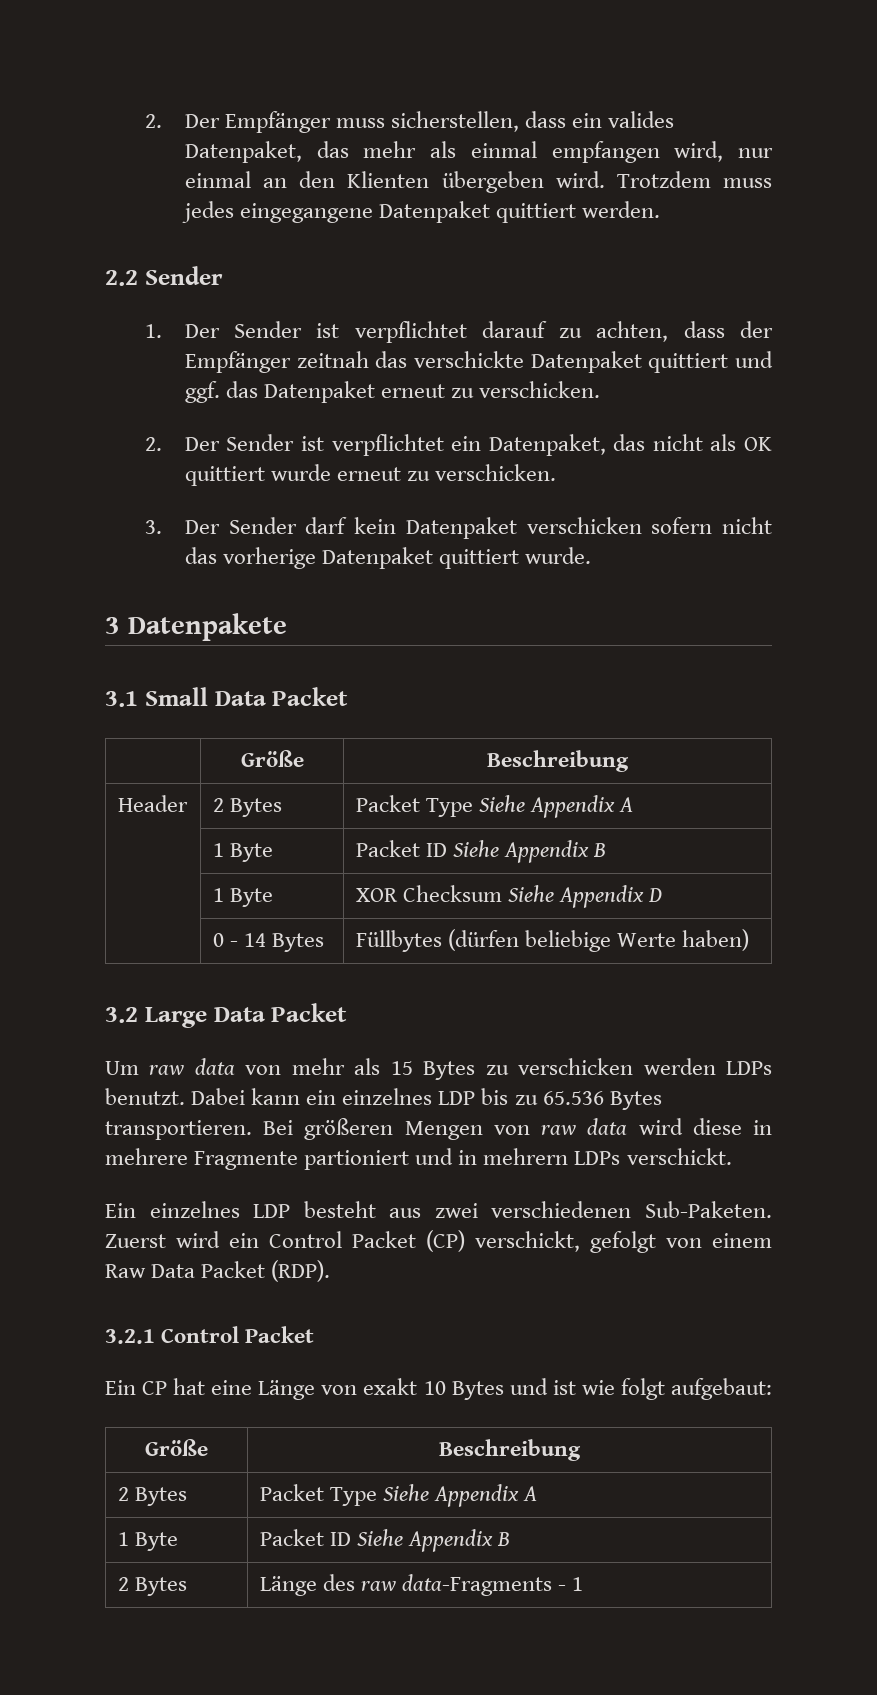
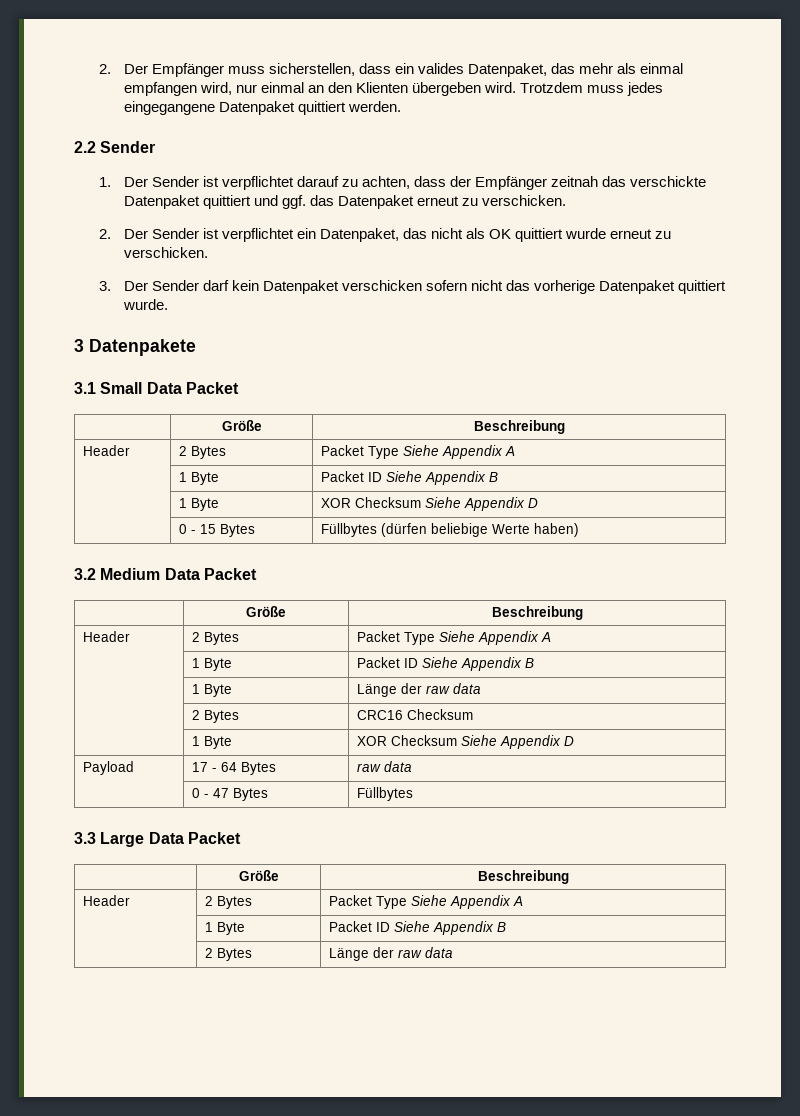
[243,933,266,947] 14 -> [199,524,216,534] 15
[144,1003,348,1028] [105,1058,772,1080] [105,1088,662,1110] [105,1118,772,1140] [105,1148,732,1170] [105,1201,772,1218] [105,1230,772,1253] [105,1260,331,1282] [105,1326,315,1344] [105,1378,772,1400] [145,1439,208,1456] [439,1439,581,1461] [117,1487,187,1506] [259,1484,537,1507] [117,1532,178,1551] [259,1529,510,1552] [117,1577,187,1596] [259,1574,584,1596] Large Data Packet // Um raw data von mehr als 15 Bytes zu verschicken werden LDPs benutzt. Dabei kann ein einzelnes LDP bis zu 65.536 Bytes transportieren. Bei größeren Mengen von raw data wird diese in mehrere Fragmente partioniert und in mehrern LDPs verschickt. // Ein einzelnes LDP besteht aus zwei verschiedenen Sub-Paketen. Zuerst wird ein Control Packet (CP) verschickt, gefolgt von einem Raw Data Packet (RDP). // 3.2.1 Control Packet // Ein CP hat eine Länge von exakt 10 Bytes und ist wie folgt aufgebaut: // Größe | Beschreibung // 2 Bytes | Packet Type Siehe Appendix A // 1 Byte | Packet ID Siehe Appendix B // 2 Bytes | Länge des raw data-Fragments - 1 -> [100,568,257,580] [246,606,286,617] [491,606,583,620] [82,631,130,642] [191,632,239,645] [356,631,551,645] [191,658,232,671] [356,657,534,671] [191,684,232,697] [356,683,481,697] [191,710,239,723] [356,709,473,720] [191,736,232,749] [356,735,574,749] [82,761,134,775] [191,762,276,775] [356,761,412,772] [191,788,268,801] [356,787,413,801] [74,832,241,847] [238,870,279,881] [477,870,569,884] [82,895,130,906] [204,896,252,909] [328,895,523,909] [204,922,245,935] [328,921,506,935] [204,948,252,961] [328,947,453,961] Medium Data Packet // | Größe | Beschreibung // Header | 2 Bytes | Packet Type Siehe Appendix A // | 1 Byte | Packet ID Siehe Appendix B // | 1 Byte | Länge der raw data // | 2 Bytes | CRC16 Checksum // | 1 Byte | XOR Checksum Siehe Appendix D // Payload | 17 - 64 Bytes | raw data // | 0 - 47 Bytes | Füllbytes // 3.3 Large Data Packet // | Größe | Beschreibung // Header | 2 Bytes | Packet Type Siehe Appendix A // | 1 Byte | Packet ID Siehe Appendix B // | 2 Bytes | Länge der raw data

